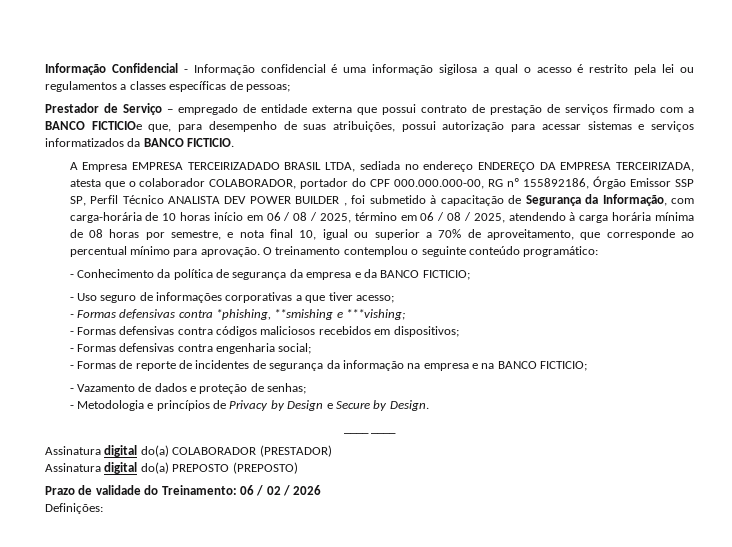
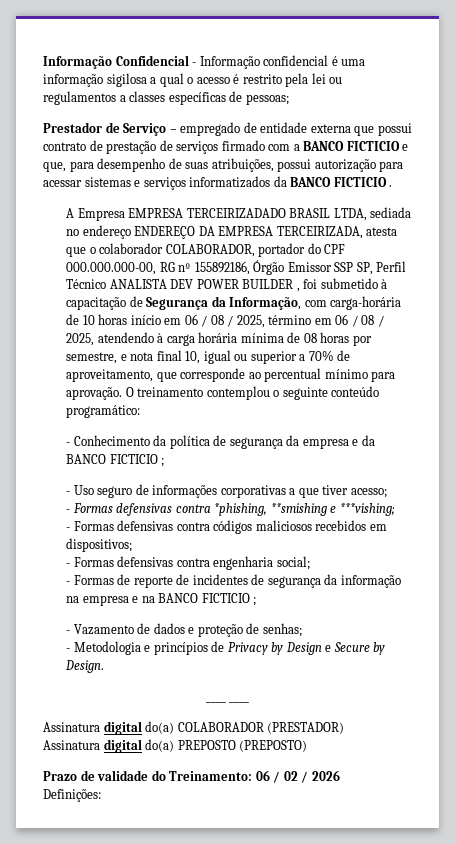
[91,121,142,130] FICTICIOe -> [346,141,409,151] FICTICIO e
[187,138,235,147] FICTICIO. -> [333,177,393,187] FICTICIO .
[422,270,470,280] FICTICIO; -> [109,454,165,467] FICTICIO ;
[540,361,588,371] FICTICIO; -> [201,593,257,606] FICTICIO ;

